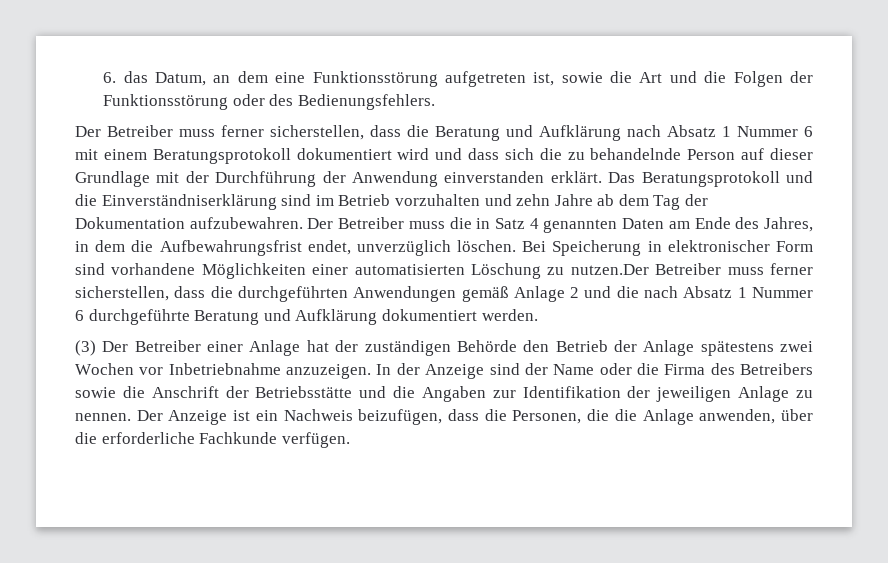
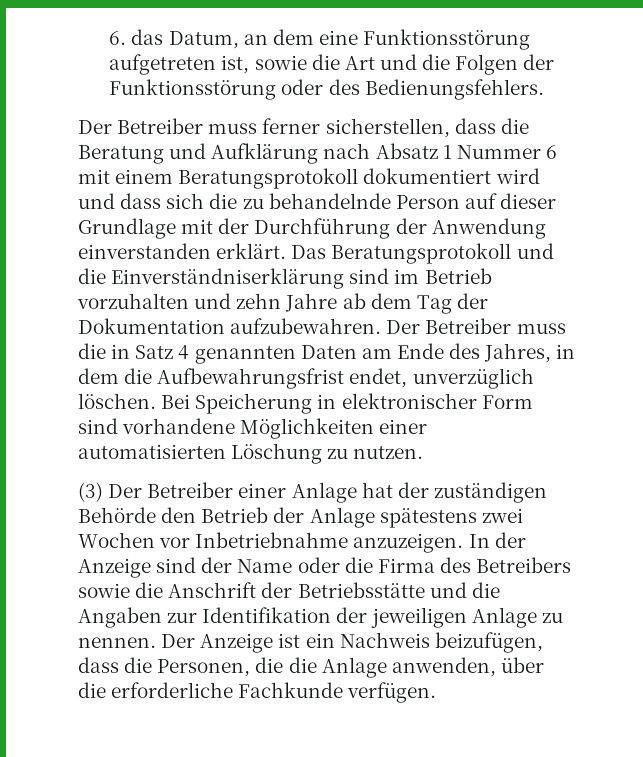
[570,263,813,275] [75,286,813,302] [75,309,538,325] nutzen.Der Betreiber muss ferner sicherstellen, dass die durchgeführten Anwendungen gemäß Anlage 2 und die nach Absatz 1 Nummer 6 durchgeführte Beratung und Aufklärung dokumentiert werden. -> [353,446,424,459] nutzen.

